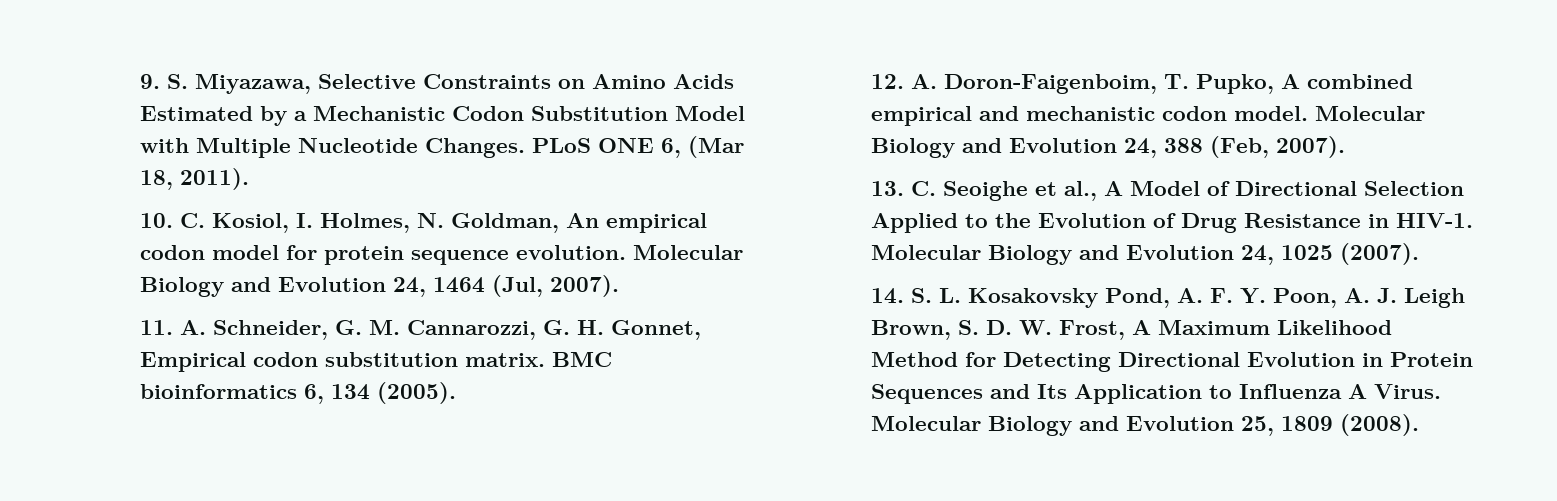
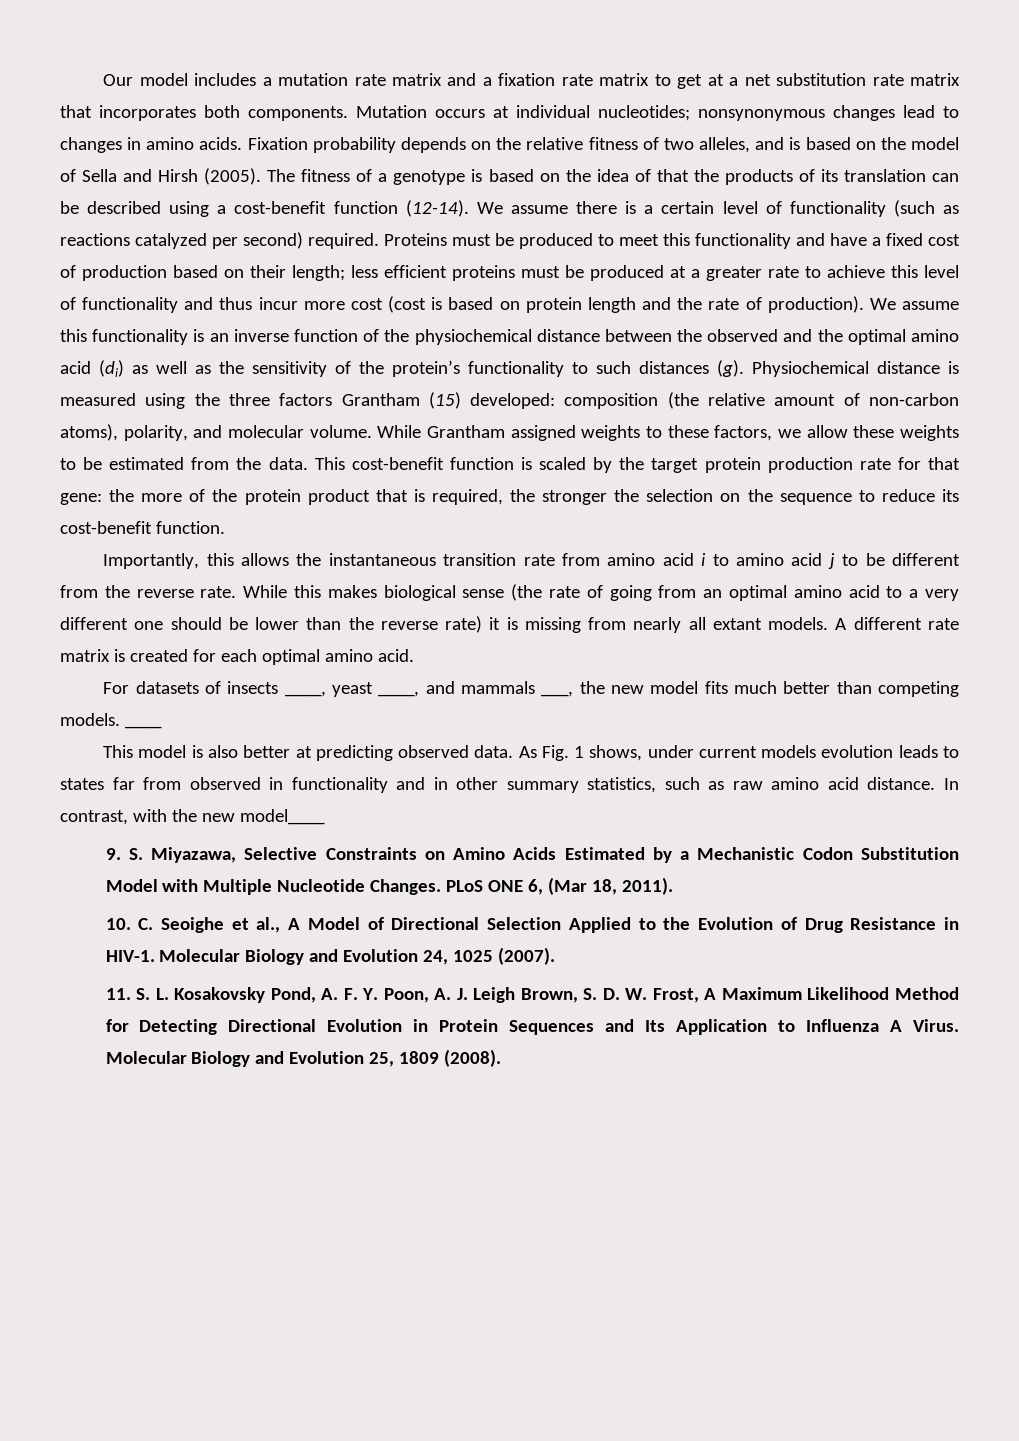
(139, 81) none -> [103,73,961,89] [60,105,959,121] [60,137,959,153] [60,168,959,185] [60,200,960,217] [60,232,960,249] [60,265,959,281] [60,296,959,313] [60,329,959,345] [60,360,959,377] [60,392,959,409] [60,424,959,441] [60,457,960,473] [60,489,959,505] [60,521,225,534] [103,553,960,569] [60,584,959,601] [60,616,960,633] [60,649,414,665] [103,681,960,697] [60,713,120,726] [124,726,162,729] [103,745,959,761] [60,777,959,793] [60,809,325,825] Our model includes a mutation rate matrix and a fixation rate matrix to get at a net substitution rate matrix that incorporates both components. Mutation occurs at individual nucleotides; nonsynonymous changes lead to changes in amino acids. Fixation probability depends on the relative fitness of two alleles, and is based on the model of Sella and Hirsh (2005). The fitness of a genotype is based on the idea of that the products of its translation can be described using a cost-benefit function (12-14). We assume there is a certain level of functionality (such as reactions catalyzed per second) required. Proteins must be produced to meet this functionality and have a fixed cost of production based on their length; less efficient proteins must be produced at a greater rate to achieve this level of functionality and thus incur more cost (cost is based on protein length and the rate of production). We assume this functionality is an inverse function of the physiochemical distance between the observed and the optimal amino acid (di) as well as the sensitivity of the protein’s functionality to such distances (g). Physiochemical distance is measured using the three factors Grantham (15) developed: composition (the relative amount of non-carbon atoms), polarity, and molecular volume. While Grantham assigned weights to these factors, we allow these weights to be estimated from the data. This cost-benefit function is scaled by the target protein production rate for that gene: the more of the protein product that is required, the stronger the selection on the sequence to reduce its cost-benefit function. // Importantly, this allows the instantaneous transition rate from amino acid i to amino acid j to be different from the reverse rate. While this makes biological sense (the rate of going from an optimal amino acid to a very different one should be lower than the reverse rate) it is missing from nearly all extant models. A different rate matrix is created for each optimal amino acid. // For datasets of insects ____, yeast ____, and mammals ___, the new model fits much better than competing models. ____ // This model is also better at predicting observed data. As Fig. 1 shows, under current models evolution leads to states far from observed in functionality and in other summary statistics, such as raw amino acid distance. In contrast, with the new model____ //
[211,213,707,233] [139,245,743,265] [139,275,619,297] [139,320,701,340] [139,352,612,372] [139,382,456,404] [870,74,1413,94] [870,106,1425,126] [870,136,1345,158] [870,181,936,196] Kosiol, I. Holmes, N. Goldman, An empirical codon model for protein sequence evolution. Molecular Biology and Evolution 24, 1464 (Jul, 2007). // 11. A. Schneider, G. M. Cannarozzi, G. H. Gonnet, Empirical codon substitution matrix. BMC bioinformatics 6, 134 (2005). // 12. A. Doron-Faigenboim, T. Pupko, A combined empirical and mechanistic codon model. Molecular Biology and Evolution 24, 388 (Feb, 2007). // 13. C. -> (154, 924) none
[870,288,904,304] 14. -> [105,988,131,1000] 11.

